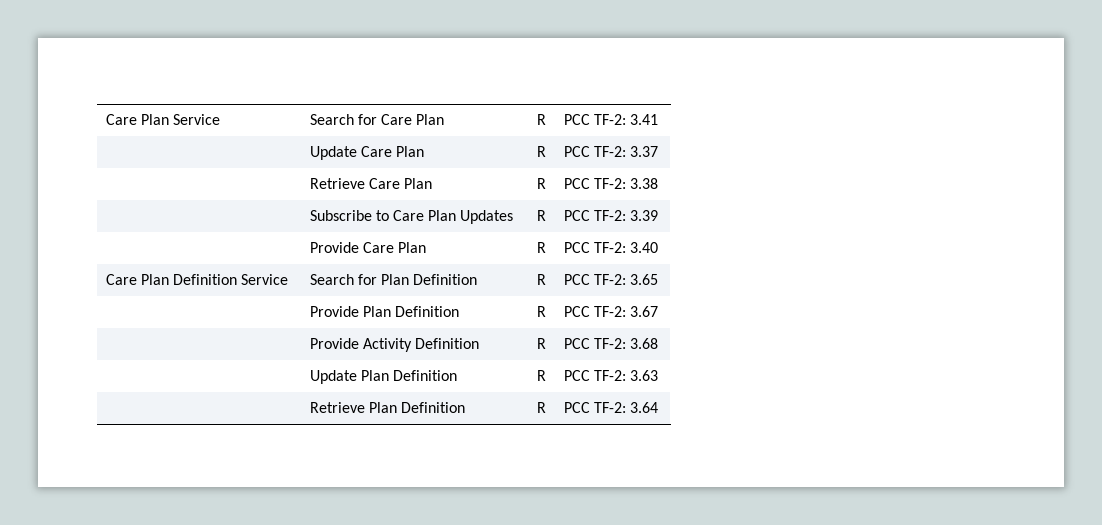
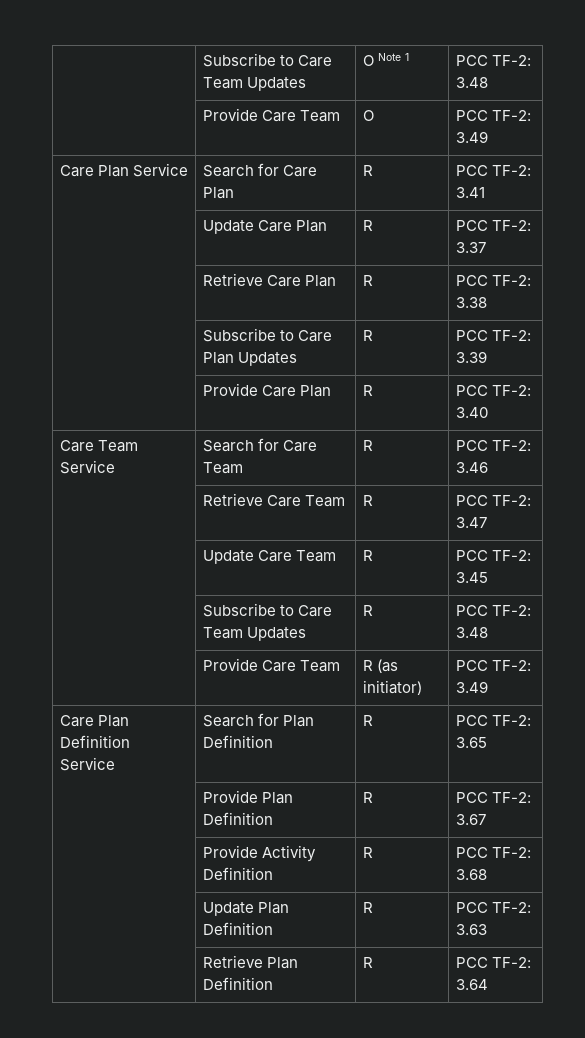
(105, 119) none -> [202,53,332,67] [202,77,306,91] [362,53,409,66] [455,55,531,66] [455,77,488,88] [202,108,340,122] [362,110,374,121] [455,110,531,121] [455,131,488,143] | Subscribe to Care Team Updates | O Note 1 | PCC TF-2: 3.48 // | Provide Care Team | O | PCC TF-2: 3.49 //
(659, 247) none -> [59,440,138,452] [59,460,115,474] [202,438,317,452] [202,462,243,474] [362,440,373,451] [455,440,531,451] [455,462,488,473] [202,493,345,507] [362,495,373,506] [455,495,531,506] [455,517,487,528] [202,550,336,564] [362,550,373,561] [455,550,531,561] [455,572,488,583] [202,603,332,617] [202,627,306,641] [362,605,373,616] [455,605,531,616] [455,627,488,638] [202,658,340,672] [362,659,398,673] [362,680,422,695] [455,660,531,671] [455,681,488,693] // Care Team Service | Search for Care Team | R | PCC TF-2: 3.46 // | Retrieve Care Team | R | PCC TF-2: 3.47 // | Update Care Team | R | PCC TF-2: 3.45 // | Subscribe to Care Team Updates | R | PCC TF-2: 3.48 // | Provide Care Team | R (as initiator) | PCC TF-2: 3.49

